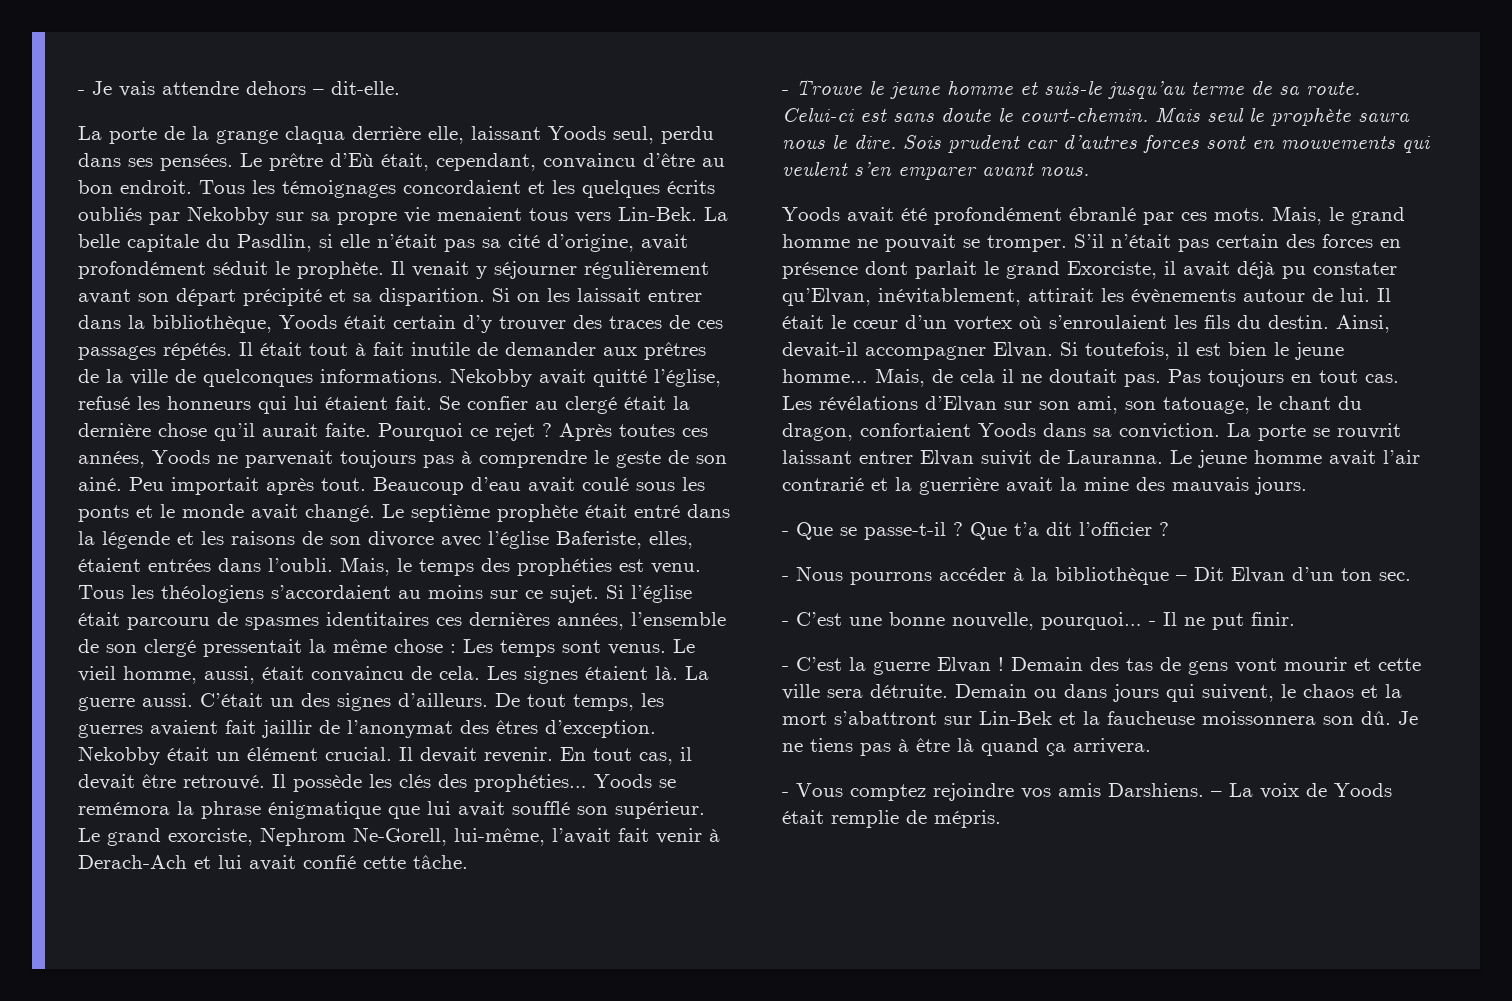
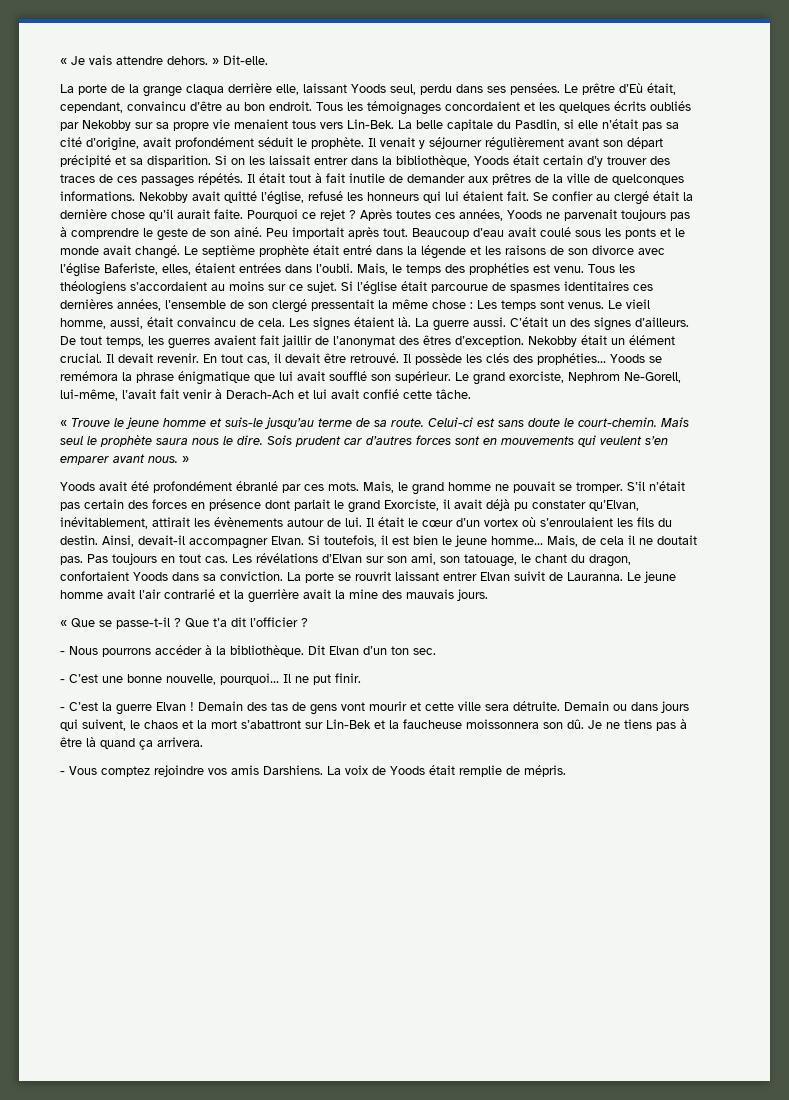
[78,90,85,95] - -> [60,58,67,65] «
[246,81,400,95] dehors – dit-elle. -> [167,55,268,65] dehors. » Dit-elle.
[127,617,210,630] parcouru -> [431,284,488,293] parcourue
[782,90,789,95] - -> [60,420,67,427] «
(1089, 171) none -> [182,456,189,463] »
[782,531,789,536] - -> [60,620,67,627] «
[1055,567,1187,585] bibliothèque – -> [230,645,304,657] bibliothèque.
[1149,621,1156,626] - -> (279, 679) none
[1211,791,1222,797] – -> (323, 770) none

